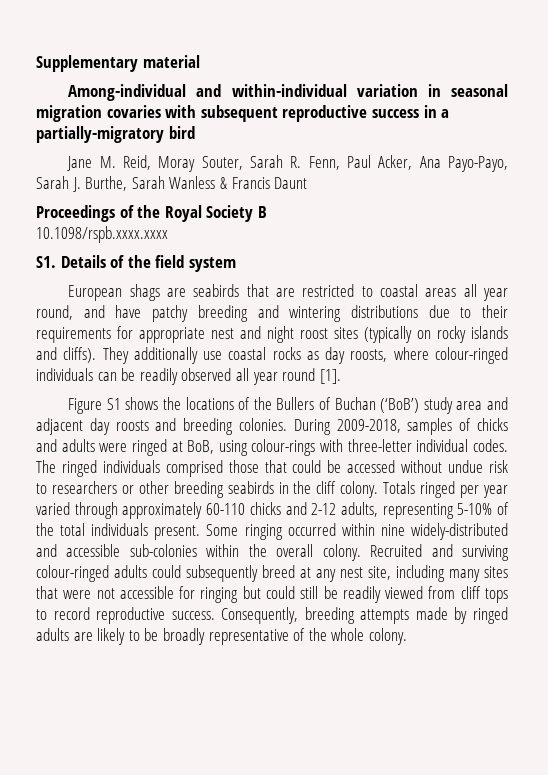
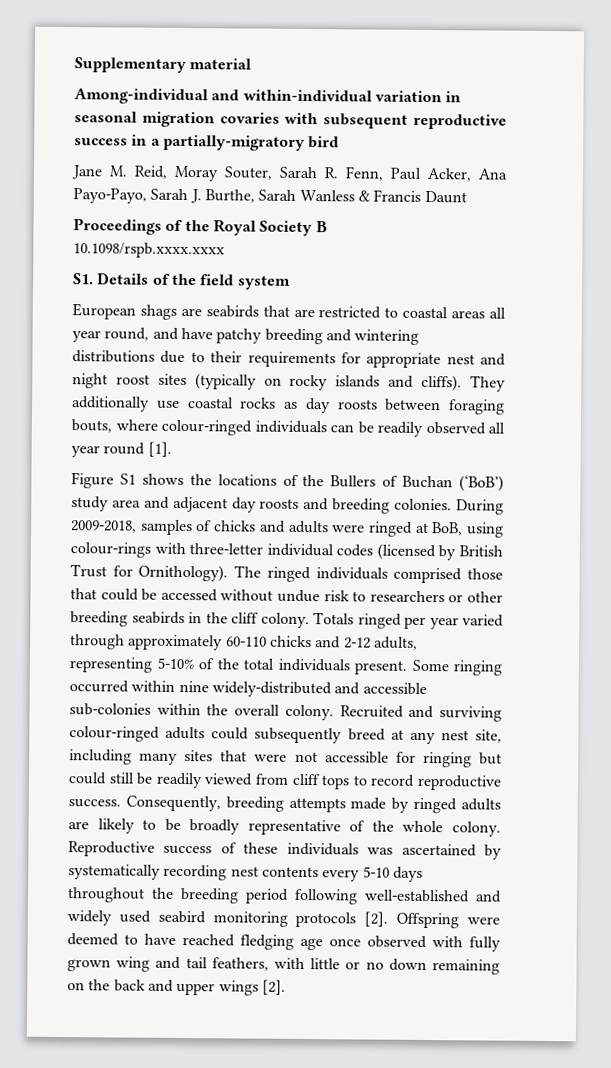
[350,349,388,362] roosts, -> [337,398,505,415] [71,419,112,433] roosts between foraging bouts,
[472,439,508,452] codes. -> [336,543,503,561] [70,564,229,582] codes (licensed by British Trust for Ornithology).
(407, 636) none -> [68,841,502,860] [68,864,423,882] [67,887,502,905] [67,910,500,929] [67,933,501,952] [67,956,500,975] [67,979,286,996] Reproductive success of these individuals was ascertained by systematically recording nest contents every 5-10 days throughout the breeding period following well-established and widely used seabird monitoring protocols [2]. Offspring were deemed to have reached fledging age once observed with fully grown wing and tail feathers, with little or no down remaining on the back and upper wings [2].

